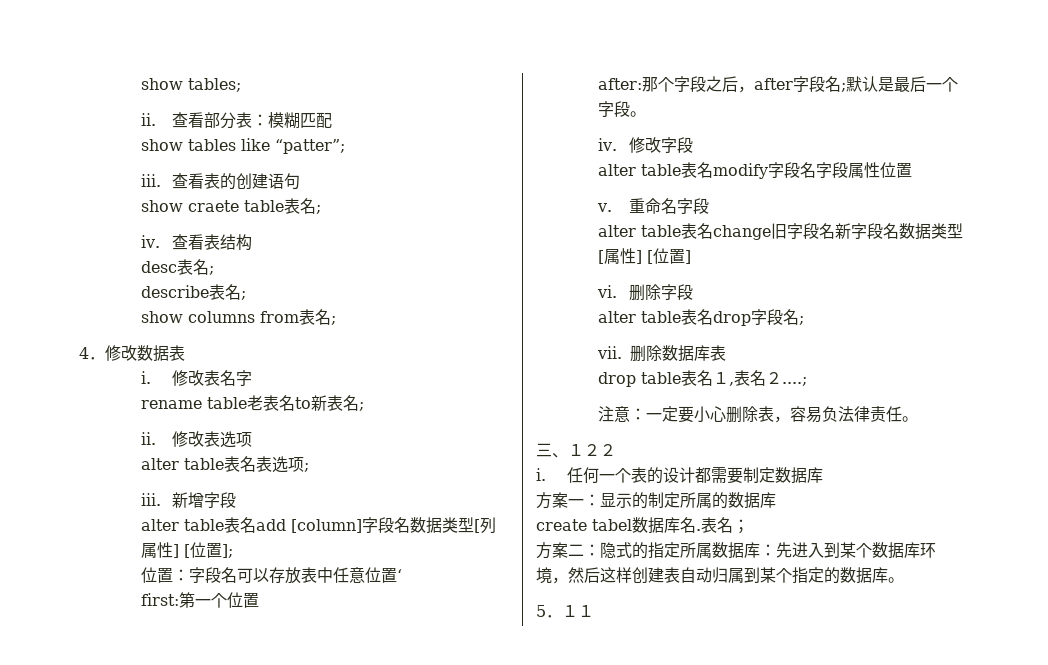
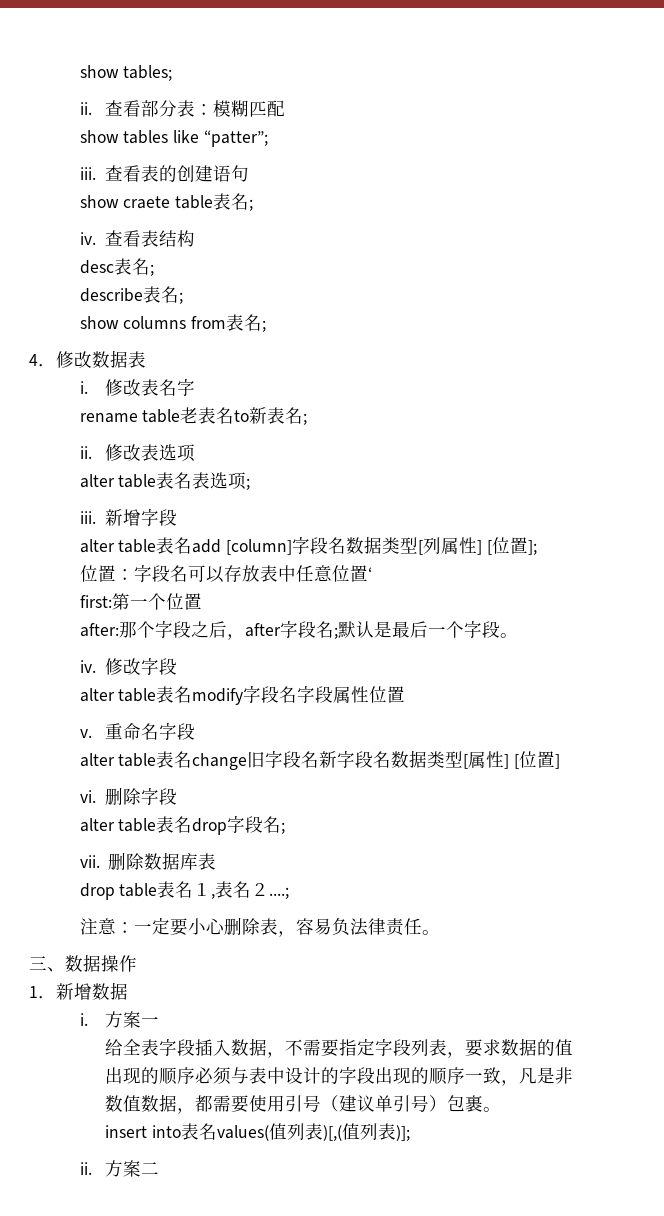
[568,444,616,456] [536,467,823,484] [536,492,776,509] [536,517,749,534] [536,542,936,559] [536,567,904,584] [536,605,594,618] １２２ // i.任何一个表的设计都需要制定数据库 // 方案一：显示的制定所属的数据库 // create tabel数据库名.表名； // 方案二：隐式的指定所属数据库：先进入到某个数据库环境，然后这样创建表自动归属到某个指定的数据库。 // 5．１１ -> [65,954,137,972] [29,982,128,1000] [79,1011,160,1028] [105,1038,574,1058] [105,1066,574,1086] [105,1094,502,1114] [105,1123,410,1141] [79,1160,160,1177] 数据操作 // 1．新增数据 // i.方案一 // 给全表字段插入数据，不需要指定字段列表，要求数据的值出现的顺序必须与表中设计的字段出现的顺序一致，凡是非数值数据，都需要使用引号（建议单引号）包裹。 // insert into表名values(值列表)[,(值列表)]; // ii.方案二

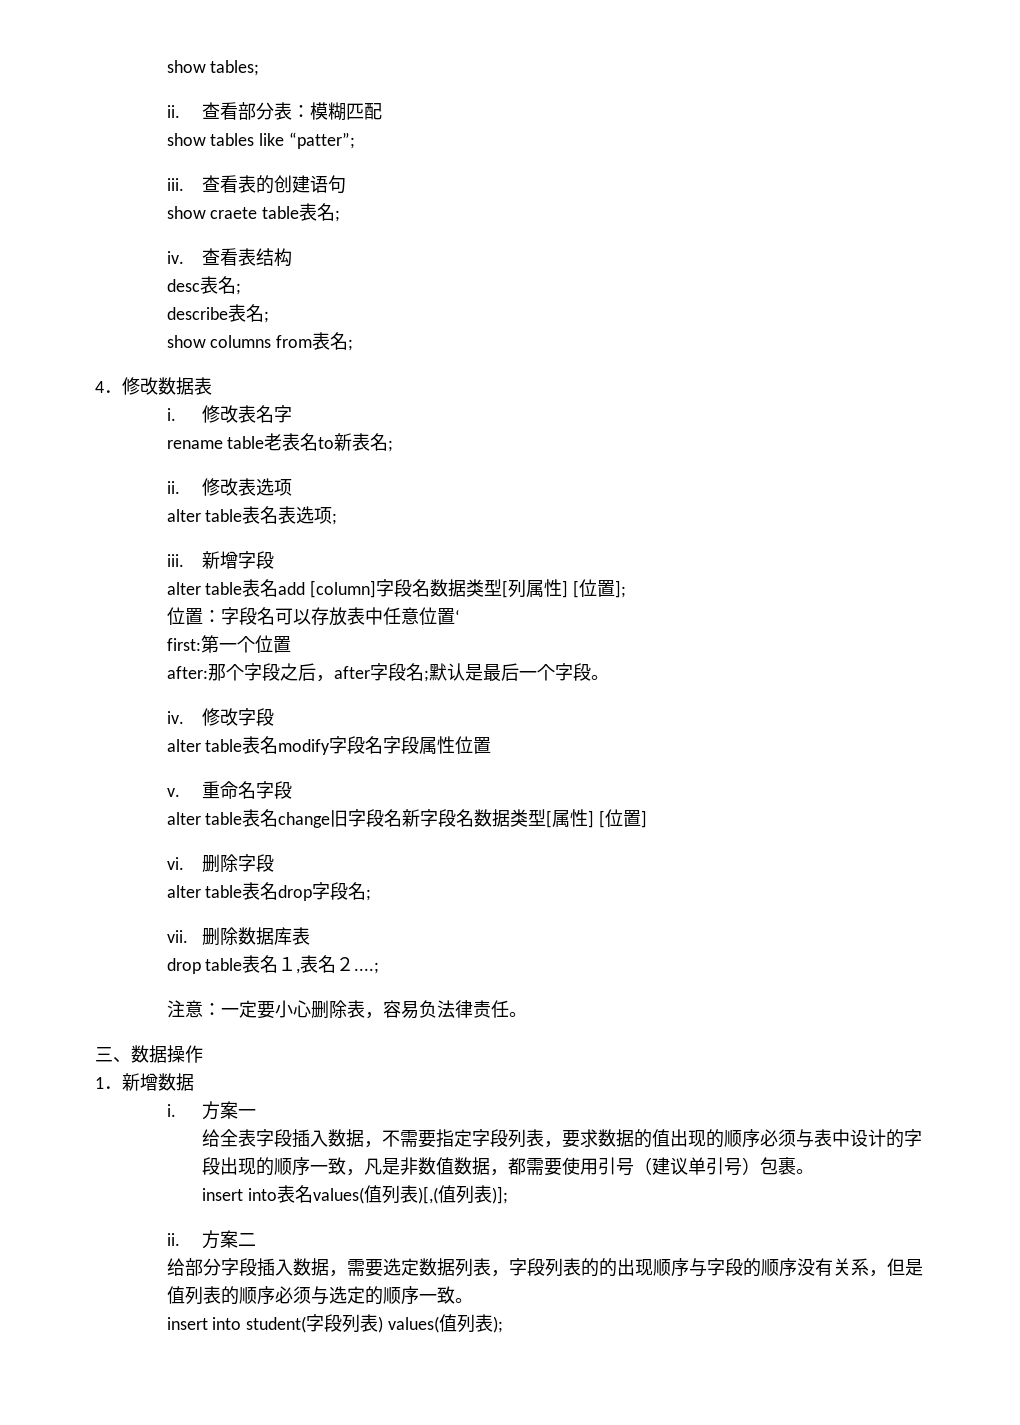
(160, 1168) none -> [166,1258,923,1277] [166,1286,473,1305] [166,1314,504,1333] // 给部分字段插入数据，需要选定数据列表，字段列表的的出现顺序与字段的顺序没有关系，但是值列表的顺序必须与选定的顺序一致。 // insert into student(字段列表) values(值列表);

